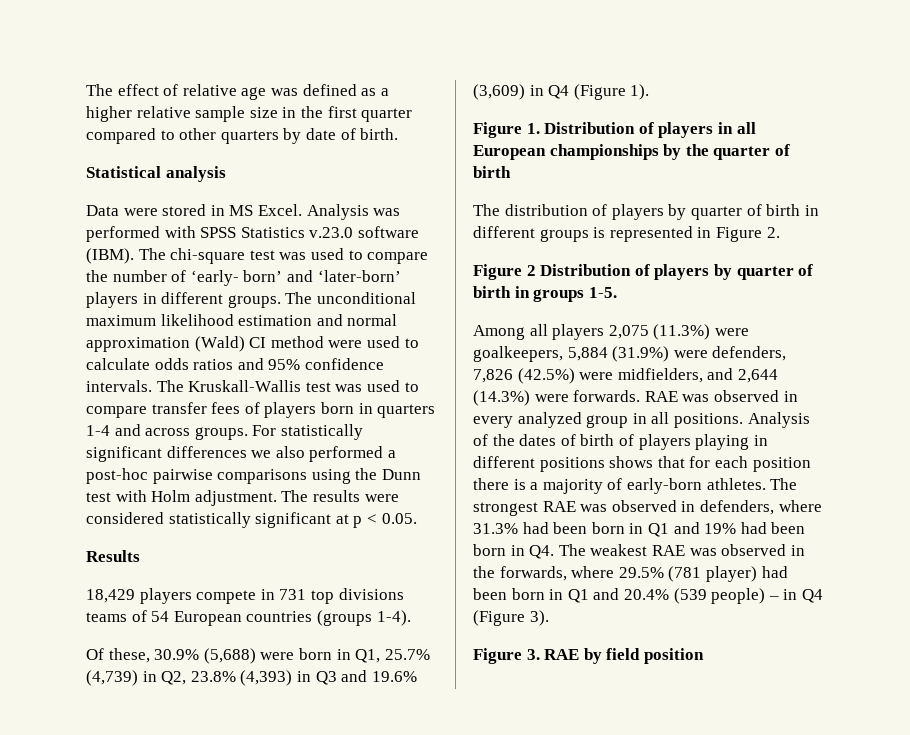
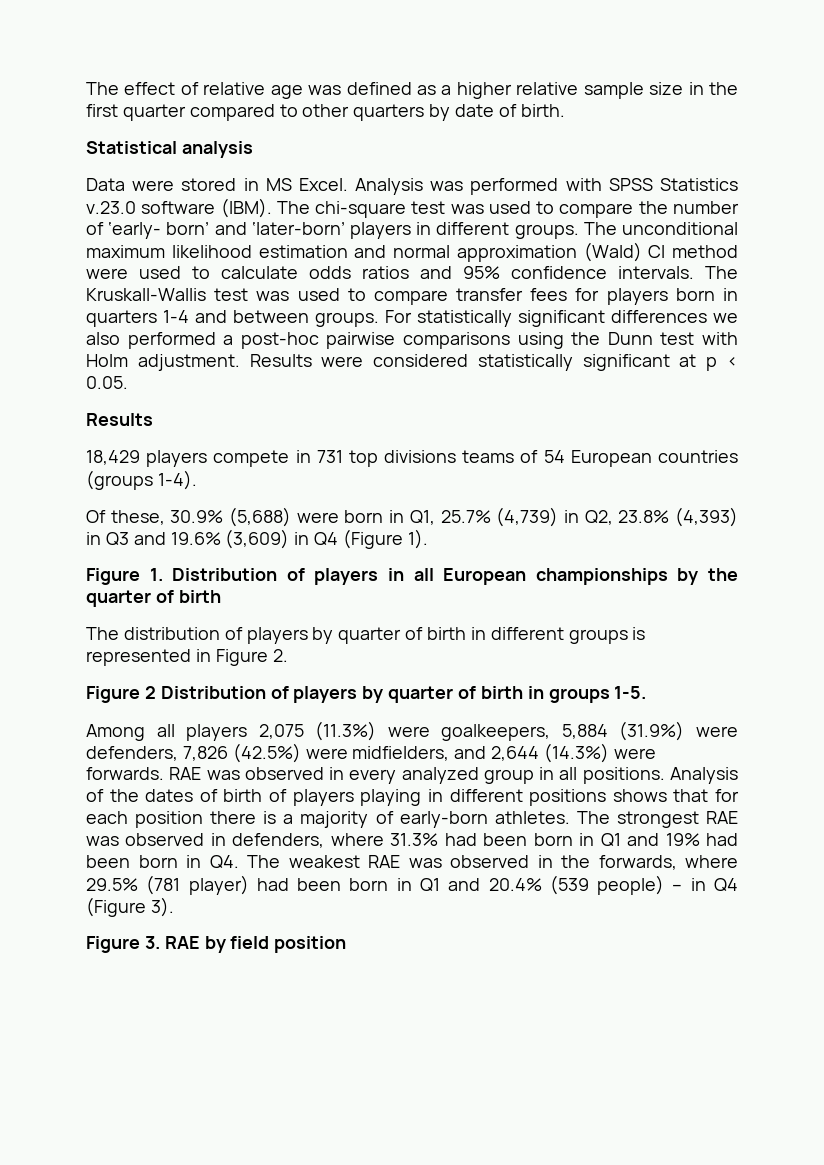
[244,402,260,414] of -> [575,288,600,301] for
[145,428,191,436] across -> [233,310,309,323] between
[281,490,360,502] The results -> [249,354,312,367] Results

